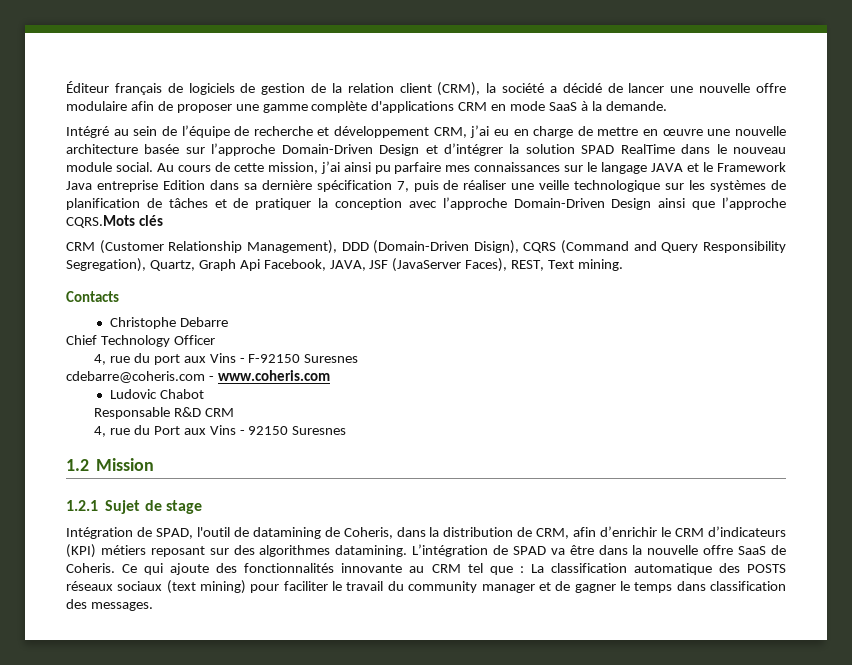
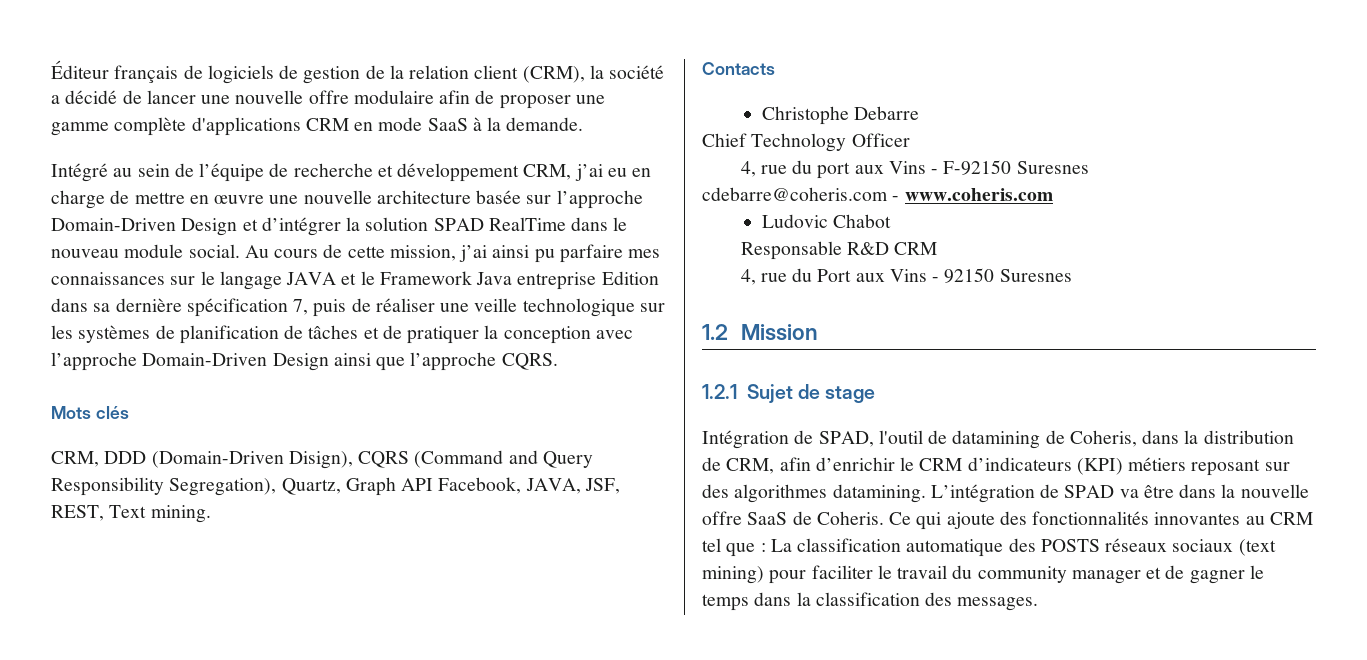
[66,215,135,228] CQRS.Mots -> [501,353,558,370] [51,406,91,419] CQRS. // Mots
[66,240,337,254] CRM (Customer Relationship Management), -> [51,451,99,467] CRM,
[239,259,260,271] Api -> [401,478,434,491] API
[369,258,508,272] JSF (JavaServer Faces), -> [584,478,620,494] JSF,
[341,563,403,573] innovante -> [1154,512,1241,525] innovantes
(706, 586) none -> [796,592,811,606] la

